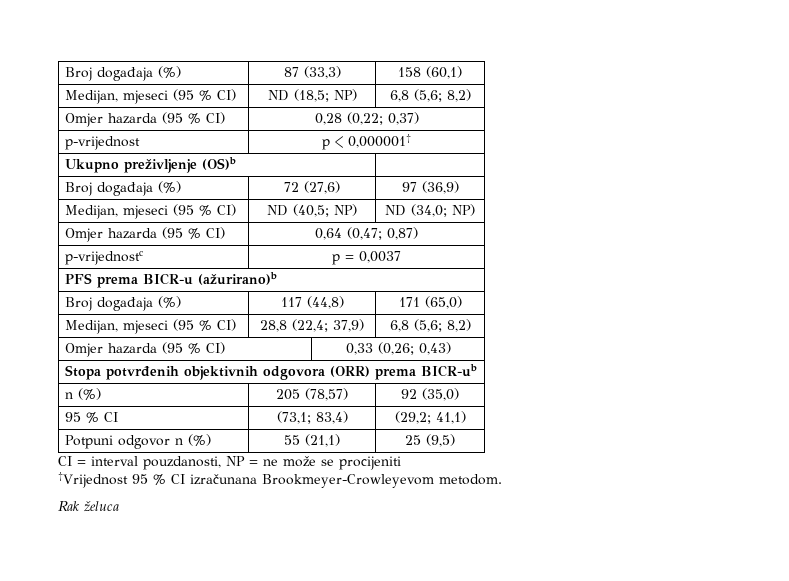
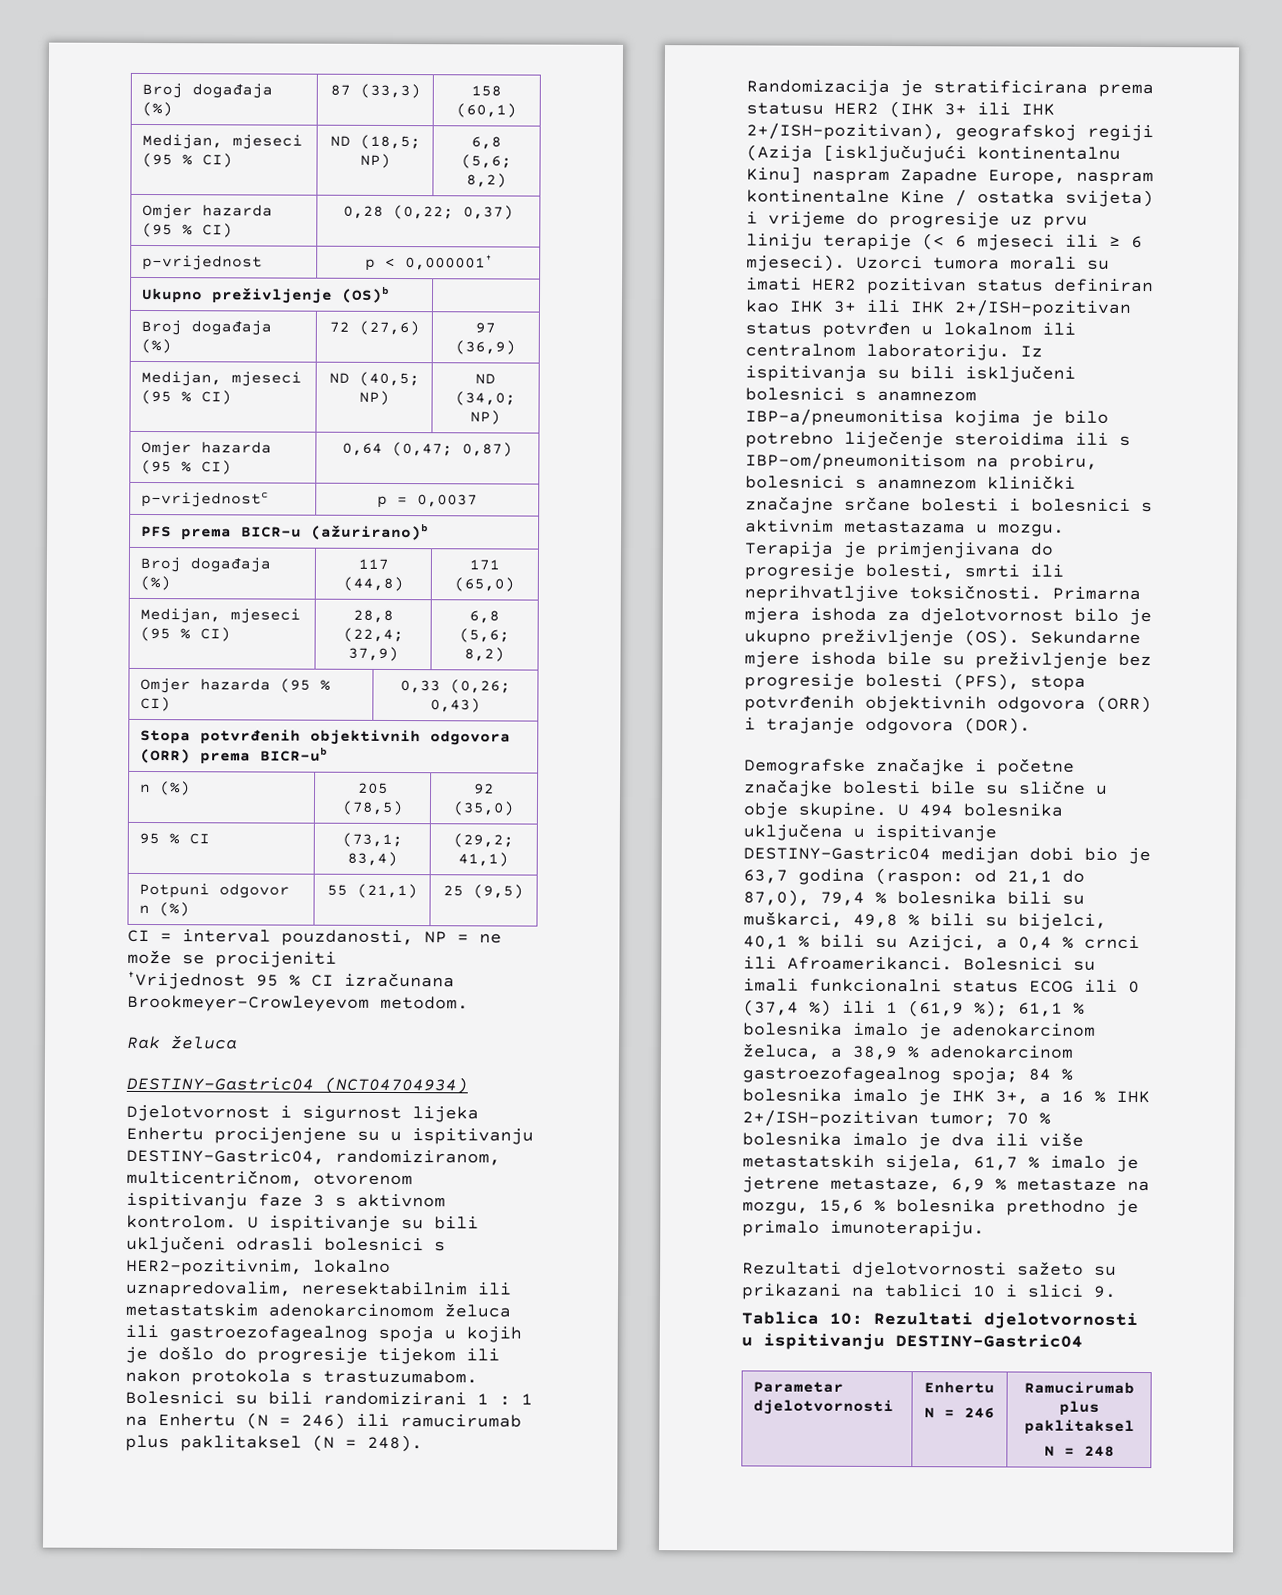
[305,388,348,401] (78,57) -> [341,800,403,816] (78,5)
(119, 506) none -> [126,1076,468,1095] [126,1104,479,1123] [126,1126,534,1145] [126,1148,501,1166] [126,1169,413,1187] [126,1192,446,1210] [126,1214,479,1232] [126,1235,446,1254] [126,1258,391,1276] [125,1280,512,1298] [125,1302,511,1318] [125,1324,522,1343] [125,1346,500,1365] [125,1368,478,1386] [125,1390,533,1406] [125,1412,522,1430] [125,1434,423,1453] [746,79,1154,98] [746,100,1055,119] [746,122,1154,142] [746,144,1121,163] [746,166,1154,186] [746,189,1154,208] [746,211,1088,229] [746,233,1143,251] [746,254,1110,272] [746,277,1154,295] [745,299,1132,317] [745,321,1076,339] [745,343,1043,361] [745,365,1076,383] [745,387,977,402] [745,408,1109,427] [745,430,1131,449] [745,452,1098,471] [745,475,1076,490] [745,496,1153,514] [745,519,1065,537] [744,541,1054,559] [744,563,1064,580] [744,585,1141,603] [744,607,1152,626] [744,628,1141,647] [744,651,1152,669] [744,673,1086,691] [744,695,1152,714] [744,717,1031,735] [744,757,1075,776] [744,779,1108,797] [743,802,1063,819] [743,823,997,842] [743,846,1151,865] [743,867,1085,886] [743,889,1085,907] [743,911,1107,930] [743,934,1140,952] [743,956,1096,971] [743,978,1140,994] [743,999,1085,1018] [743,1022,1096,1040] [742,1043,1074,1061] [742,1066,1073,1084] [742,1088,1150,1106] [742,1109,1051,1128] [742,1132,1084,1150] [742,1154,1139,1173] [742,1176,1150,1193] [742,1199,1139,1216] [742,1220,985,1238] [742,1261,1117,1279] [741,1283,1117,1300] [741,1311,1138,1329] [741,1333,1083,1350] [753,1381,845,1393] [753,1399,895,1416] [924,1381,995,1394] [924,1407,995,1419] [1023,1381,1135,1394] [1058,1400,1100,1416] [1023,1419,1135,1435] [1043,1445,1115,1457] // DESTINY-Gastric04 (NCT04704934) // Djelotvornost i sigurnost lijeka Enhertu procijenjene su u ispitivanju DESTINY-Gastric04, randomiziranom, multicentričnom, otvorenom ispitivanju faze 3 s aktivnom kontrolom. U ispitivanje su bili uključeni odrasli bolesnici s HER2-pozitivnim, lokalno uznapredovalim, neresektabilnim ili metastatskim adenokarcinomom želuca ili gastroezofagealnog spoja u kojih je došlo do progresije tijekom ili nakon protokola s trastuzumabom. Bolesnici su bili randomizirani 1 : 1 na Enhertu (N = 246) ili ramucirumab plus paklitaksel (N = 248). Randomizacija je stratificirana prema statusu HER2 (IHK 3+ ili IHK 2+/ISH-pozitivan), geografskoj regiji (Azija [isključujući kontinentalnu Kinu] naspram Zapadne Europe, naspram kontinentalne Kine / ostatka svijeta) i vrijeme do progresije uz prvu liniju terapije (< 6 mjeseci ili ≥ 6 mjeseci). Uzorci tumora morali su imati HER2 pozitivan status definiran kao IHK 3+ ili IHK 2+/ISH-pozitivan status potvrđen u lokalnom ili centralnom laboratoriju. Iz ispitivanja su bili isključeni bolesnici s anamnezom IBP-a/pneumonitisa kojima je bilo potrebno liječenje steroidima ili s IBP-om/pneumonitisom na probiru, bolesnici s anamnezom klinički značajne srčane bolesti i bolesnici s aktivnim metastazama u mozgu. Terapija je primjenjivana do progresije bolesti, smrti ili neprihvatljive toksičnosti. Primarna mjera ishoda za djelotvornost bilo je ukupno preživljenje (OS). Sekundarne mjere ishoda bile su preživljenje bez progresije bolesti (PFS), stopa potvrđenih objektivnih odgovora (ORR) i trajanje odgovora (DOR). // Demografske značajke i početne značajke bolesti bile su slične u obje skupine. U 494 bolesnika uključena u ispitivanje DESTINY-Gastric04 medijan dobi bio je 63,7 godina (raspon: od 21,1 do 87,0), 79,4 % bolesnika bili su muškarci, 49,8 % bili su bijelci, 40,1 % bili su Azijci, a 0,4 % crnci ili Afroamerikanci. Bolesnici su imali funkcionalni status ECOG ili 0 (37,4 %) ili 1 (61,9 %); 61,1 % bolesnika imalo je adenokarcinom želuca, a 38,9 % adenokarcinom gastroezofagealnog spoja; 84 % bolesnika imalo je IHK 3+, a 16 % IHK 2+/ISH-pozitivan tumor; 70 % bolesnika imalo je dva ili više metastatskih sijela, 61,7 % imalo je jetrene metastaze, 6,9 % metastaze na mozgu, 15,6 % bolesnika prethodno je primalo imunoterapiju. // Rezultati djelotvornosti sažeto su prikazani na tablici 10 i slici 9. // Tablica 10: Rezultati djelotvornosti u ispitivanju DESTINY-Gastric04 // Parametar djelotvornosti | Enhertu // N = 246 | Ramucirumab plus paklitaksel // N = 248

